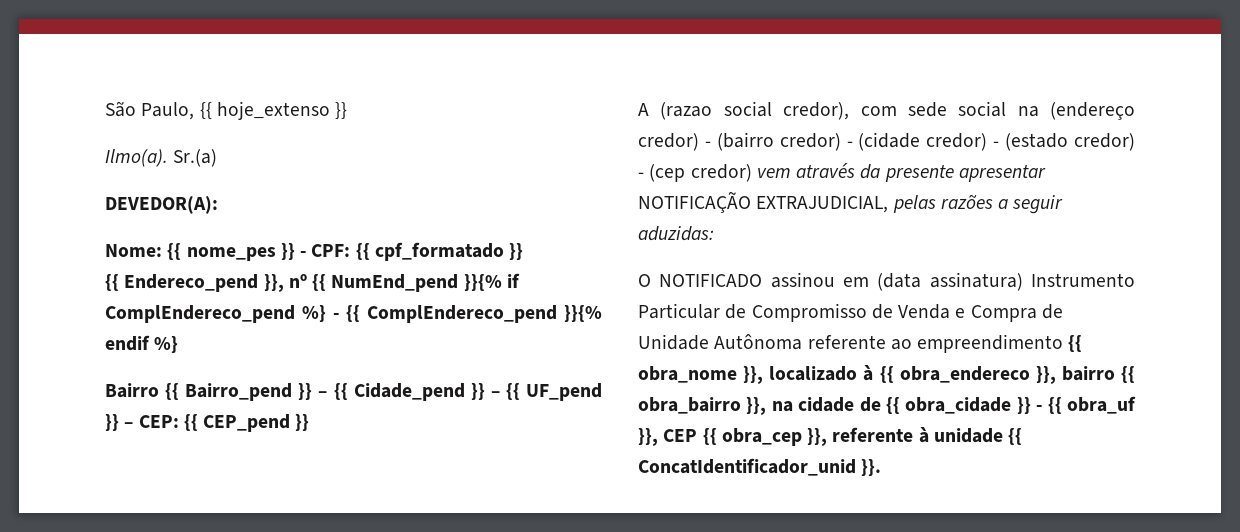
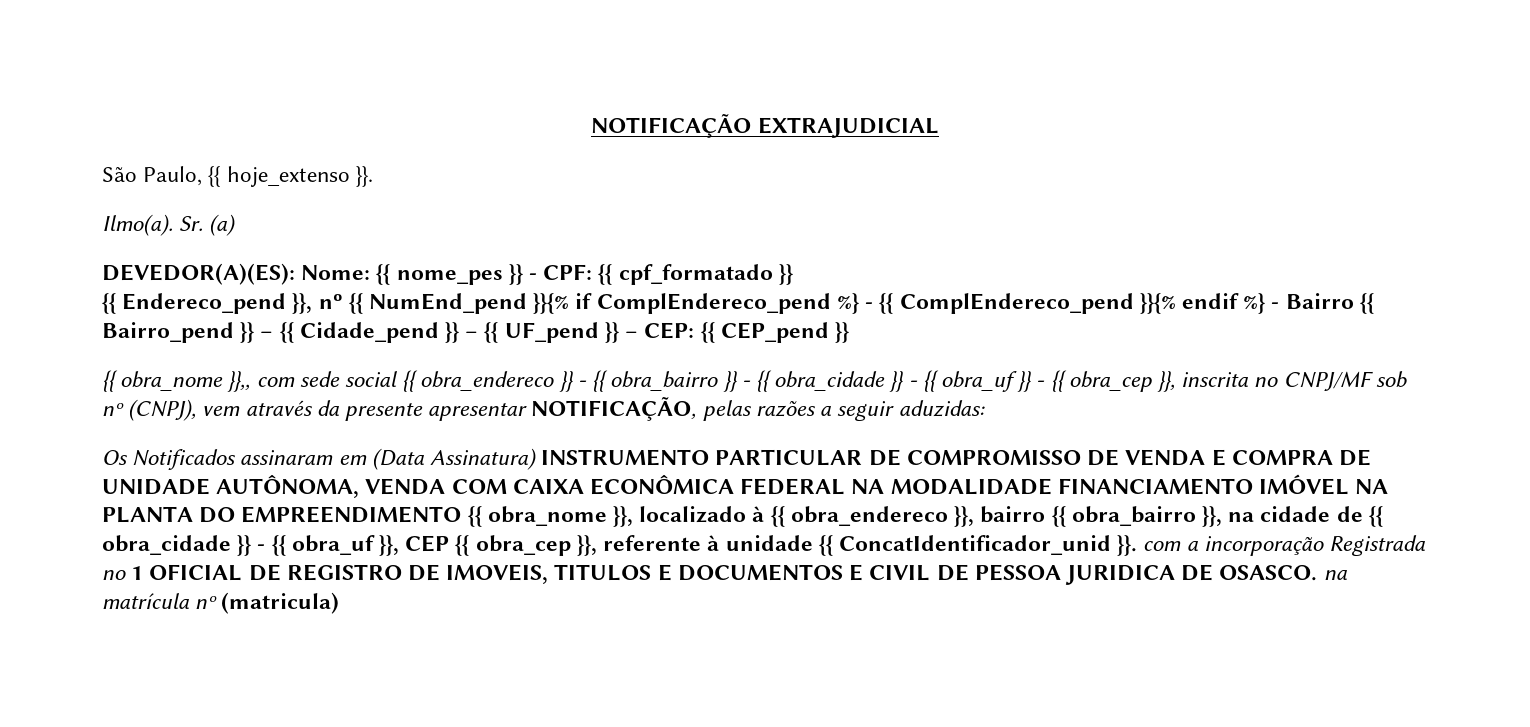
(105, 109) none -> [591,114,939,138] NOTIFICAÇÃO EXTRAJUDICIAL //
[335,102,348,119] }} -> [355,166,373,187] }}.
[173,149,218,167] [105,196,218,214] Sr.(a) // DEVEDOR(A): // -> [179,214,237,236] [102,263,295,285] Sr. (a) // DEVEDOR(A)(ES):
(179, 344) // -> [1271,302,1280,309] -
[638,101,1135,120] [638,132,1135,151] [638,164,752,182] A (razao social credor), com sede social na (endereço credor) - (bairro credor) - (cidade credor) - (estado credor) - (cep credor) -> [102,370,1407,392] [102,399,197,421] {{ obra_nome }},, com sede social {{ obra_endereco }} - {{ obra_bairro }} - {{ obra_cidade }} - {{ obra_uf }} - {{ obra_cep }}, inscrita no CNPJ/MF sob nº (CNPJ),
[638,192,889,213] NOTIFICAÇÃO EXTRAJUDICIAL, -> [531,397,697,421] NOTIFICAÇÃO,
[638,272,1135,291] [638,303,1063,322] [638,334,1064,353] O NOTIFICADO assinou em (data assinatura) Instrumento Particular de Compromisso de Venda e Compra de Unidade Autônoma referente ao empreendimento -> [102,448,1371,470] [102,474,1389,498] [102,506,462,523] Os Notificados assinaram em (Data Assinatura) INSTRUMENTO PARTICULAR DE COMPROMISSO DE VENDA E COMPRA DE UNIDADE AUTÔNOMA, VENDA COM CAIXA ECONÔMICA FEDERAL NA MODALIDADE FINANCIAMENTO IMÓVEL NA PLANTA DO EMPREENDIMENTO
(882, 467) none -> [1143,535,1425,556] [102,564,1347,585] [102,592,340,614] com a incorporação Registrada no 1 OFICIAL DE REGISTRO DE IMOVEIS, TITULOS E DOCUMENTOS E CIVIL DE PESSOA JURIDICA DE OSASCO. na matrícula nº (matricula)

